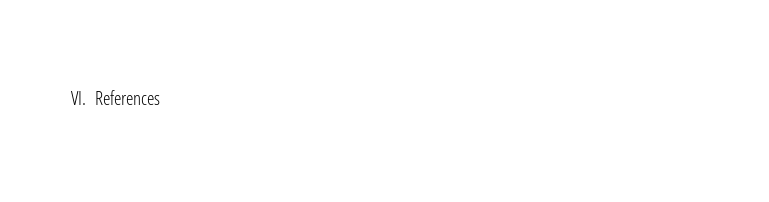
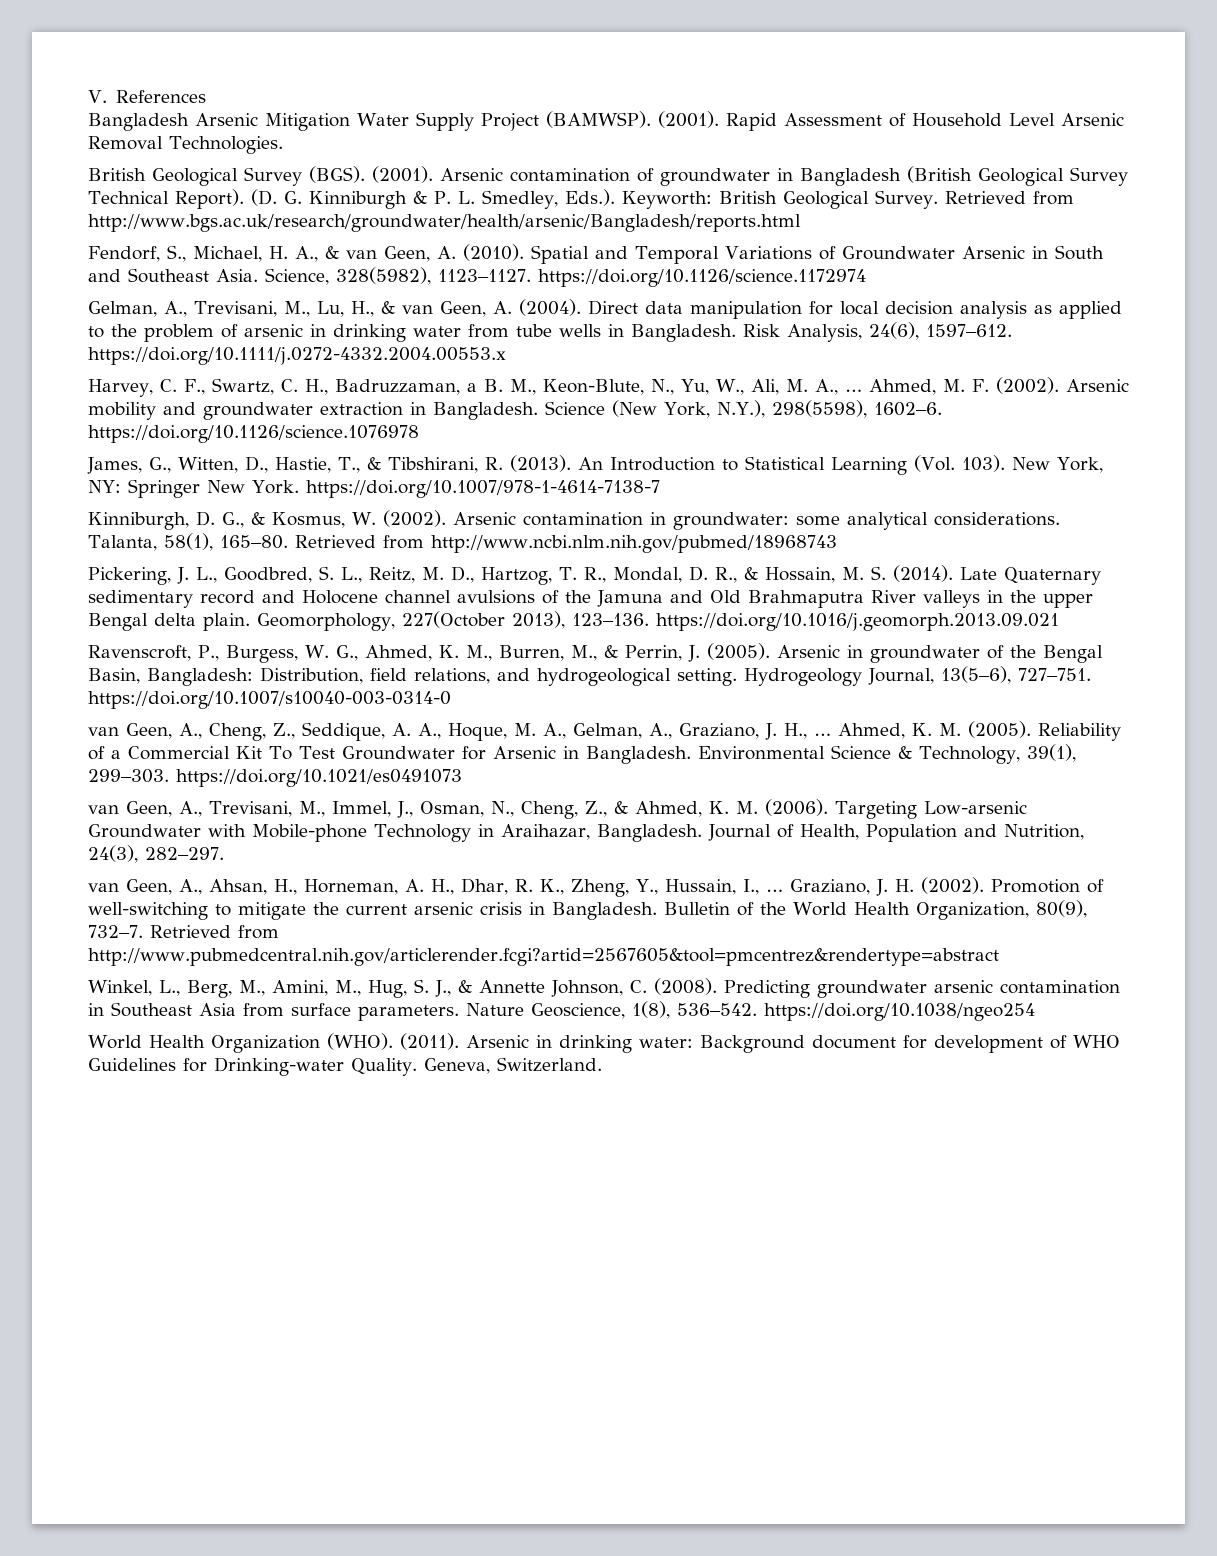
[71,91,86,105] VI. -> [88,90,107,103] V.
(161, 97) none -> [88,111,1124,131] [88,136,283,154] [88,166,1128,186] [88,189,1074,209] [88,214,801,232] [88,244,1104,264] [88,267,866,287] [88,299,1122,319] [88,322,1012,342] [88,347,506,365] [88,377,1129,397] [88,400,942,420] [88,425,419,443] [87,455,1103,475] [88,479,660,498] [88,510,1060,530] [88,533,837,553] [88,565,1101,585] [88,590,1093,608] [88,611,1059,631] [88,643,1103,663] [88,666,1091,686] [88,691,451,709] [88,721,1121,741] [88,744,1076,764] [88,769,462,787] [88,799,1027,819] [88,824,1084,842] [88,845,224,863] [88,877,1104,897] [88,900,1087,920] [88,925,279,939] [88,948,999,966] [88,978,1120,998] [88,1001,1035,1021] [88,1033,1120,1053] [88,1057,602,1076] // Bangladesh Arsenic Mitigation Water Supply Project (BAMWSP). (2001). Rapid Assessment of Household Level Arsenic Removal Technologies. // British Geological Survey (BGS). (2001). Arsenic contamination of groundwater in Bangladesh (British Geological Survey Technical Report). (D. G. Kinniburgh & P. L. Smedley, Eds.). Keyworth: British Geological Survey. Retrieved from http://www.bgs.ac.uk/research/groundwater/health/arsenic/Bangladesh/reports.html // Fendorf, S., Michael, H. A., & van Geen, A. (2010). Spatial and Temporal Variations of Groundwater Arsenic in South and Southeast Asia. Science, 328(5982), 1123–1127. https://doi.org/10.1126/science.1172974 // Gelman, A., Trevisani, M., Lu, H., & van Geen, A. (2004). Direct data manipulation for local decision analysis as applied to the problem of arsenic in drinking water from tube wells in Bangladesh. Risk Analysis, 24(6), 1597–612. https://doi.org/10.1111/j.0272-4332.2004.00553.x // Harvey, C. F., Swartz, C. H., Badruzzaman, a B. M., Keon-Blute, N., Yu, W., Ali, M. A., … Ahmed, M. F. (2002). Arsenic mobility and groundwater extraction in Bangladesh. Science (New York, N.Y.), 298(5598), 1602–6. https://doi.org/10.1126/science.1076978 // James, G., Witten, D., Hastie, T., & Tibshirani, R. (2013). An Introduction to Statistical Learning (Vol. 103). New York, NY: Springer New York. https://doi.org/10.1007/978-1-4614-7138-7 // Kinniburgh, D. G., & Kosmus, W. (2002). Arsenic contamination in groundwater: some analytical considerations. Talanta, 58(1), 165–80. Retrieved from http://www.ncbi.nlm.nih.gov/pubmed/18968743 // Pickering, J. L., Goodbred, S. L., Reitz, M. D., Hartzog, T. R., Mondal, D. R., & Hossain, M. S. (2014). Late Quaternary sedimentary record and Holocene channel avulsions of the Jamuna and Old Brahmaputra River valleys in the upper Bengal delta plain. Geomorphology, 227(October 2013), 123–136. https://doi.org/10.1016/j.geomorph.2013.09.021 // Ravenscroft, P., Burgess, W. G., Ahmed, K. M., Burren, M., & Perrin, J. (2005). Arsenic in groundwater of the Bengal Basin, Bangladesh: Distribution, field relations, and hydrogeological setting. Hydrogeology Journal, 13(5–6), 727–751. https://doi.org/10.1007/s10040-003-0314-0 // van Geen, A., Cheng, Z., Seddique, A. A., Hoque, M. A., Gelman, A., Graziano, J. H., … Ahmed, K. M. (2005). Reliability of a Commercial Kit To Test Groundwater for Arsenic in Bangladesh. Environmental Science & Technology, 39(1), 299–303. https://doi.org/10.1021/es0491073 // van Geen, A., Trevisani, M., Immel, J., Osman, N., Cheng, Z., & Ahmed, K. M. (2006). Targeting Low-arsenic Groundwater with Mobile-phone Technology in Araihazar, Bangladesh. Journal of Health, Population and Nutrition, 24(3), 282–297. // van Geen, A., Ahsan, H., Horneman, A. H., Dhar, R. K., Zheng, Y., Hussain, I., … Graziano, J. H. (2002). Promotion of well-switching to mitigate the current arsenic crisis in Bangladesh. Bulletin of the World Health Organization, 80(9), 732–7. Retrieved from http://www.pubmedcentral.nih.gov/articlerender.fcgi?artid=2567605&tool=pmcentrez&rendertype=abstract // Winkel, L., Berg, M., Amini, M., Hug, S. J., & Annette Johnson, C. (2008). Predicting groundwater arsenic contamination in Southeast Asia from surface parameters. Nature Geoscience, 1(8), 536–542. https://doi.org/10.1038/ngeo254 // World Health Organization (WHO). (2011). Arsenic in drinking water: Background document for development of WHO Guidelines for Drinking-water Quality. Geneva, Switzerland.

